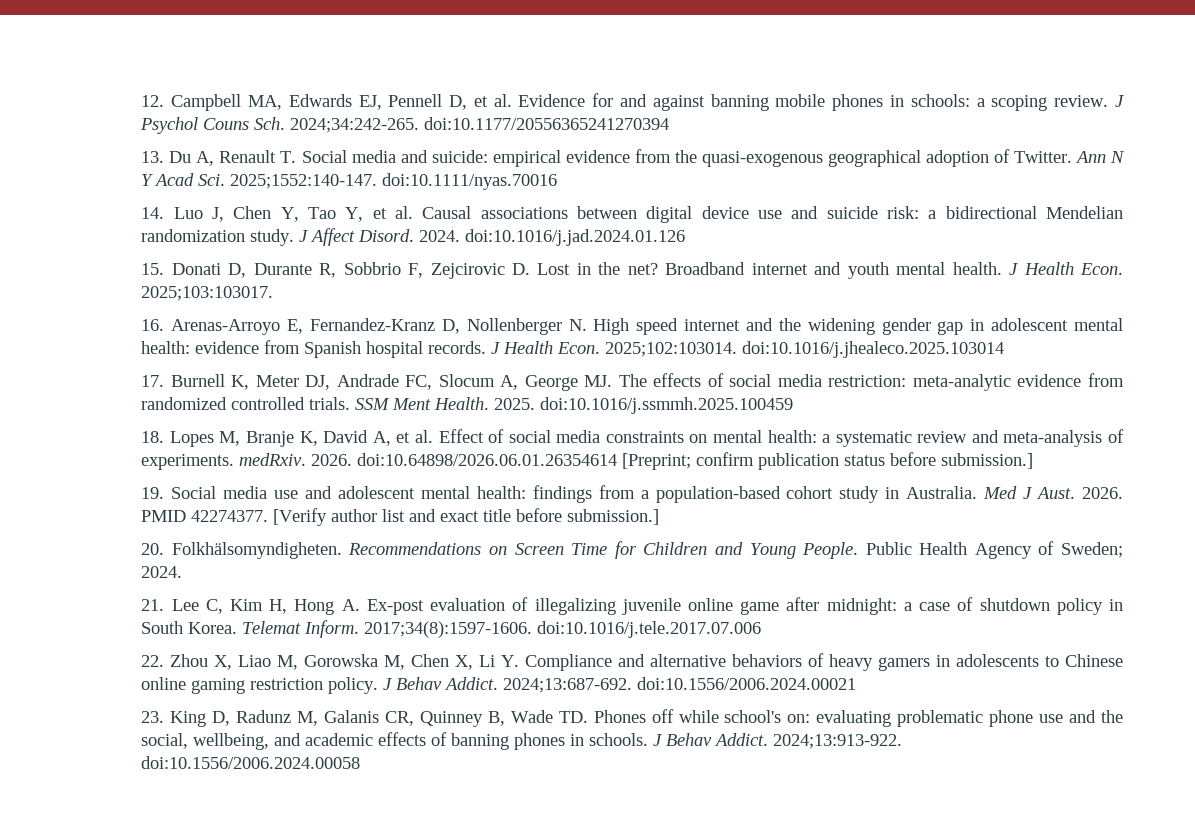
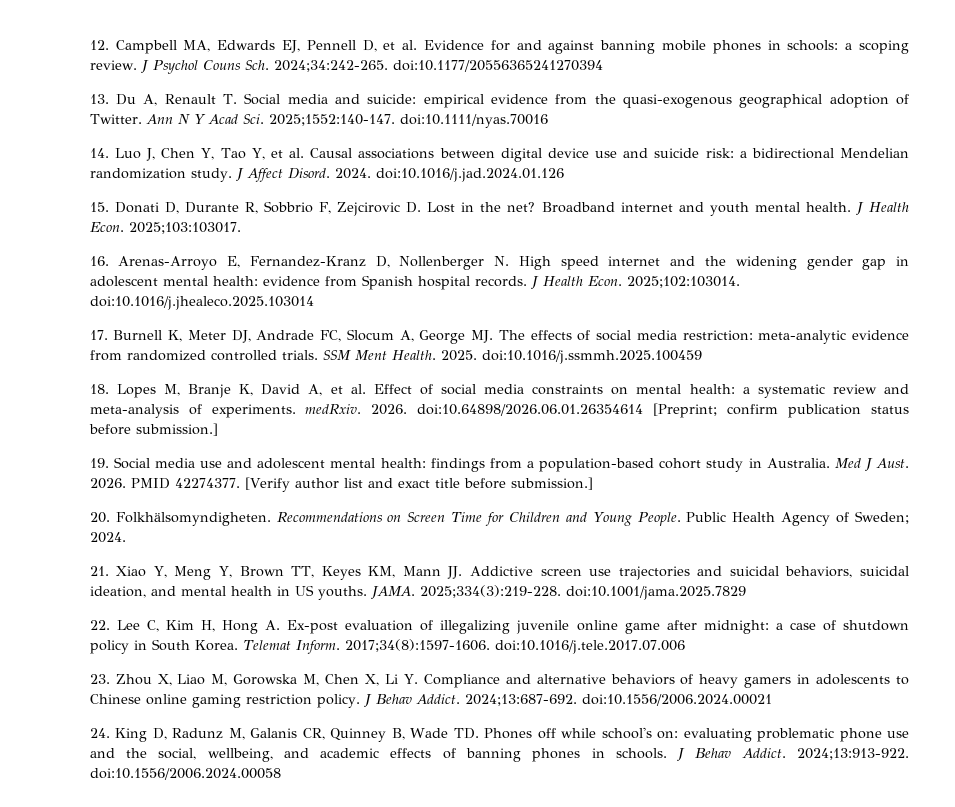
(165, 605) none -> [116,566,910,580] [89,585,746,600] [89,620,110,630] Xiao Y, Meng Y, Brown TT, Keyes KM, Mann JJ. Addictive screen use trajectories and suicidal behaviors, suicidal ideation, and mental health in US youths. JAMA. 2025;334(3):219-228. doi:10.1001/jama.2025.7829 // 22.
[141,655,165,667] 22. -> [89,674,110,684] 23.
[141,711,165,723] 23. -> [89,728,110,738] 24.

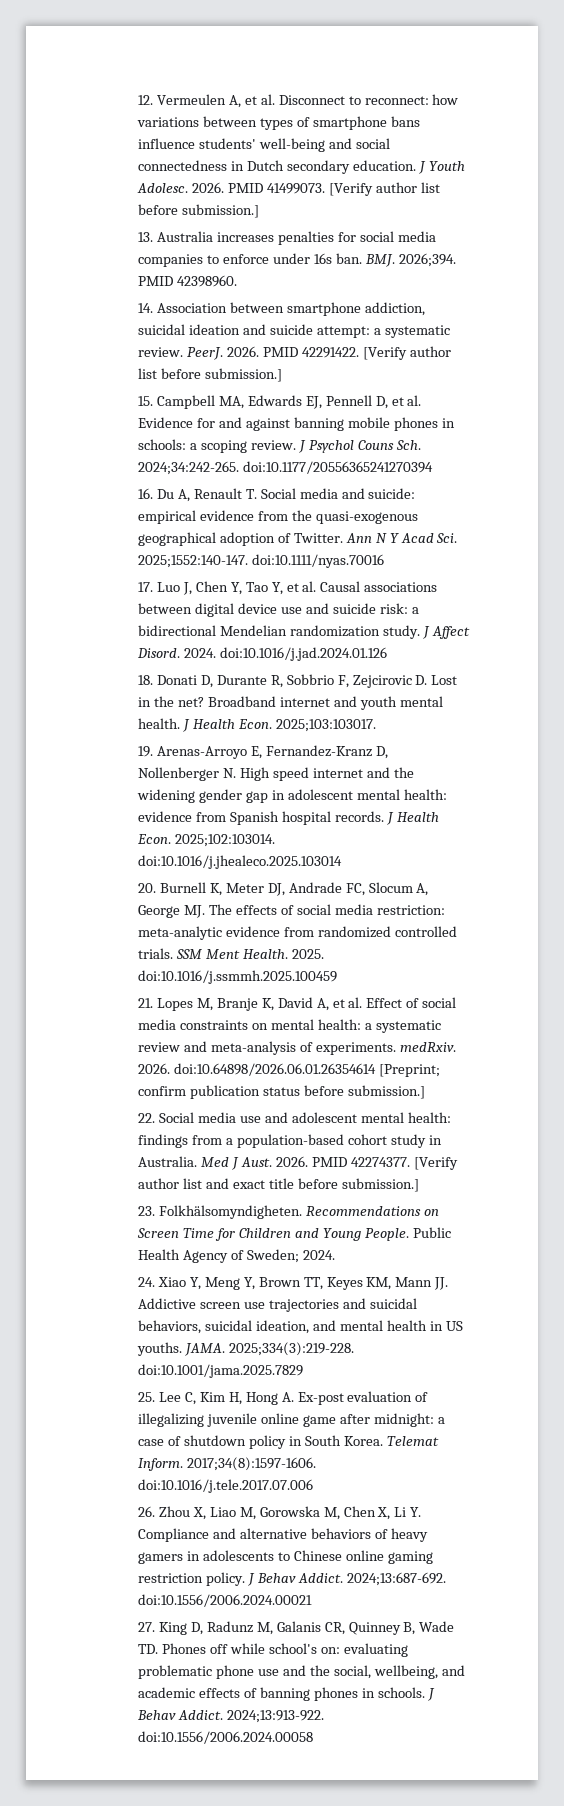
(109, 45) none -> [157,94,459,108] [137,116,420,130] [138,138,390,152] [138,160,465,174] [137,182,440,196] [138,204,260,218] [138,231,436,245] [138,253,456,267] [138,275,238,287] [138,302,425,316] [138,324,450,338] [138,346,451,360] [138,368,282,382] [138,396,154,406] Vermeulen A, et al. Disconnect to reconnect: how variations between types of smartphone bans influence students' well-being and social connectedness in Dutch secondary education. J Youth Adolesc. 2026. PMID 41499073. [Verify author list before submission.] // 13. Australia increases penalties for social media companies to enforce under 16s ban. BMJ. 2026;394. PMID 42398960. // 14. Association between smartphone addiction, suicidal ideation and suicide attempt: a systematic review. PeerJ. 2026. PMID 42291422. [Verify author list before submission.] // 15.
[89,94,109,104] 13. -> [138,488,154,499] 16.
[89,148,109,158] 14. -> [138,582,154,592] 17.
[89,202,109,212] 15. -> [138,675,154,685] 18.
[89,256,109,266] 16. -> [138,746,154,757] 19.
[89,330,108,340] 17. -> [138,883,157,893] 20.
[89,384,109,394] 18. -> [138,998,154,1008] 21.
[89,458,109,468] 19. -> [138,1113,156,1123] 22.
[89,512,110,523] 20. -> [138,1206,156,1216] 23.
[89,566,109,576] 21. -> [138,1277,156,1287] 24.
[89,620,110,630] 22. -> [138,1392,156,1402] 25.
[89,674,110,684] 23. -> [138,1506,156,1517] 26.
[89,728,110,738] 24. -> [138,1622,156,1632] 27.

